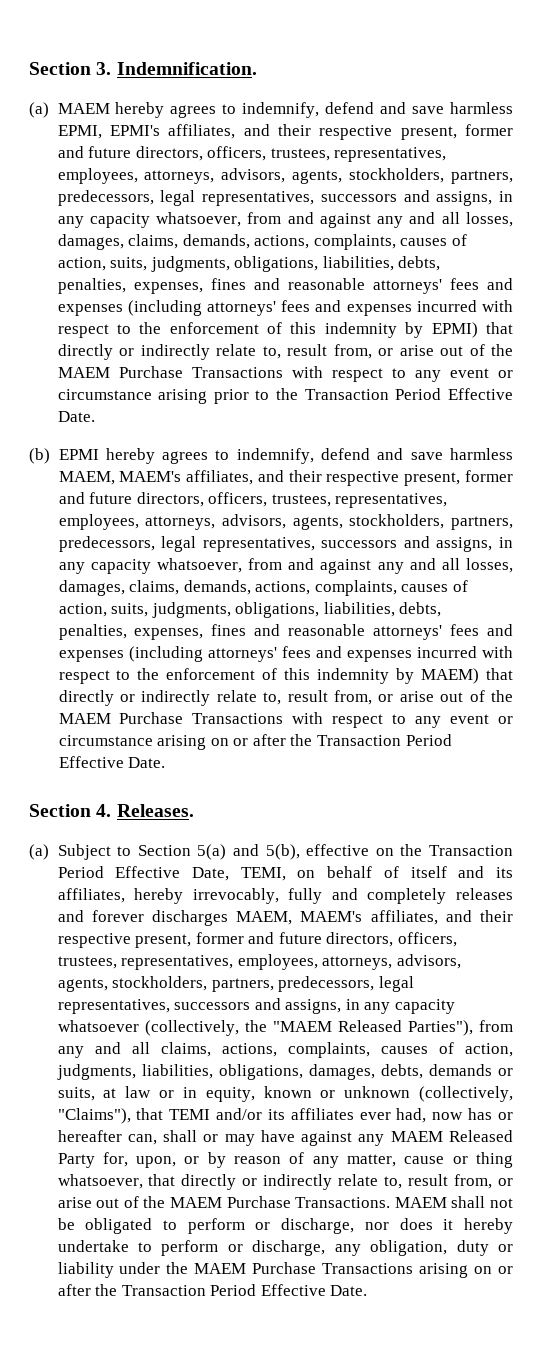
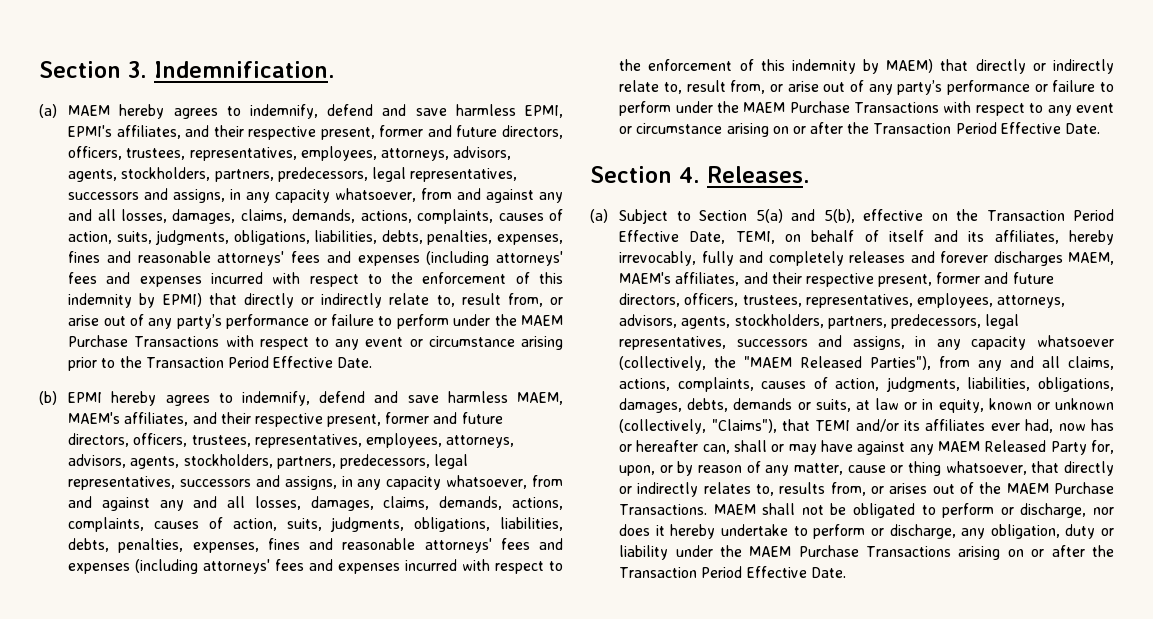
(485, 350) none -> [148,314,491,329] any party’s performance or failure to perform under
(485, 696) none -> [868,80,1114,95] [619,101,713,116] any party’s performance or failure to perform under
[338,1174,514,1189] [57,1197,92,1208] relate to, result from, or arise -> [703,482,928,496] relates to, results from, or arises

